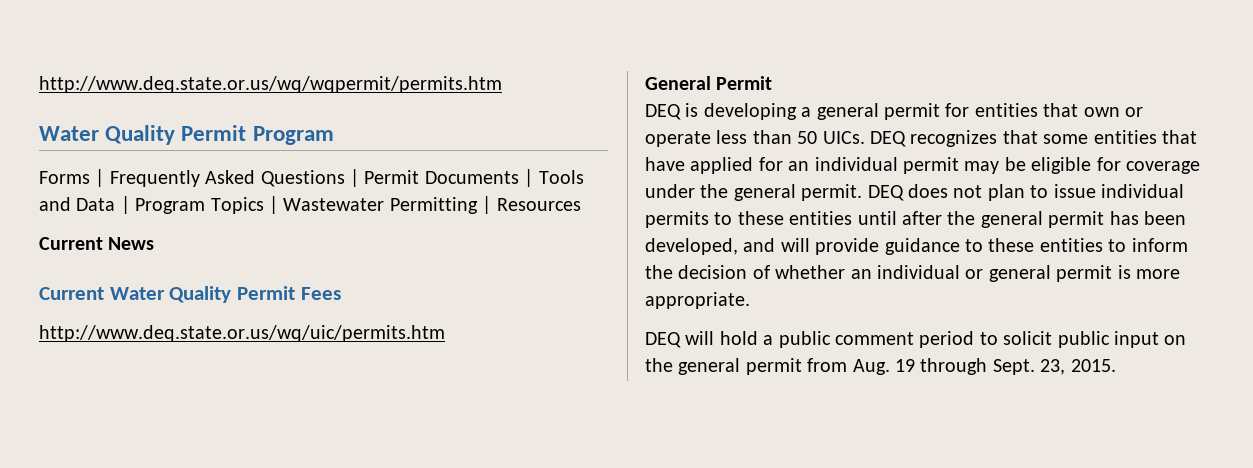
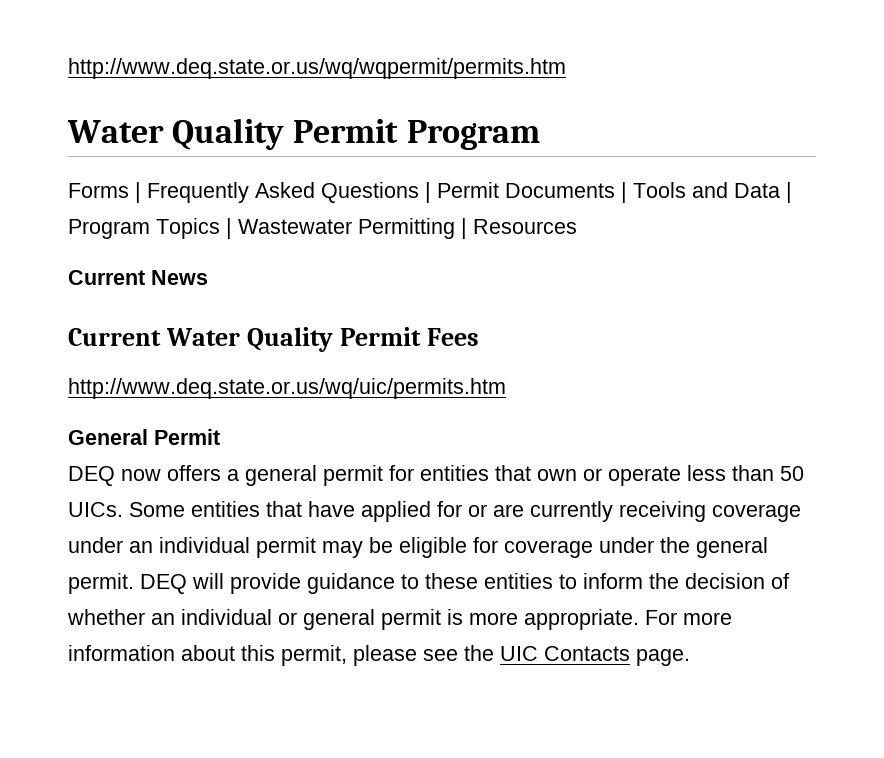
[685,103,797,120] is developing -> [121,465,221,481] now offers
[870,130,1089,147] DEQ recognizes that some -> [129,502,185,517] Some
(783, 164) none -> [468,501,801,522] [68,537,123,553] or are currently receiving coverage under
[908,184,1184,201] [645,211,1186,228] [645,238,776,255] does not plan to issue individual permits to these entities until after the general permit has been developed, and -> (187, 584) none
[645,331,1187,348] [645,358,1116,375] // DEQ will hold a public comment period to solicit public input on the general permit from Aug. 19 through Sept. 23, 2015. -> [645,610,732,625] [68,645,690,666] For more information about this permit, please see the UIC Contacts page.

